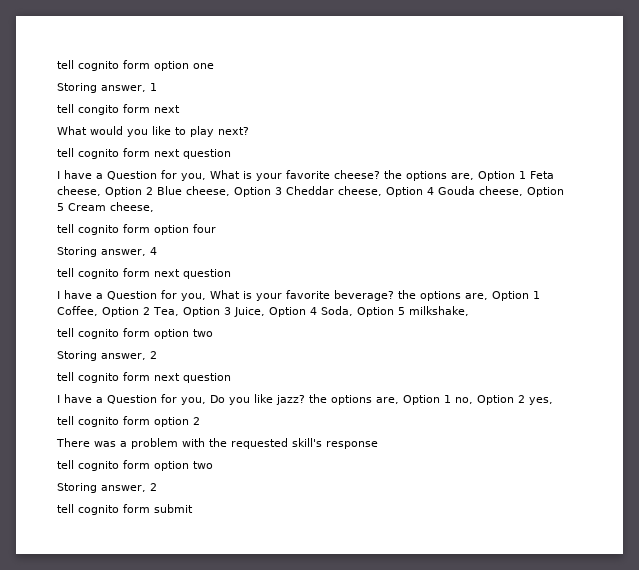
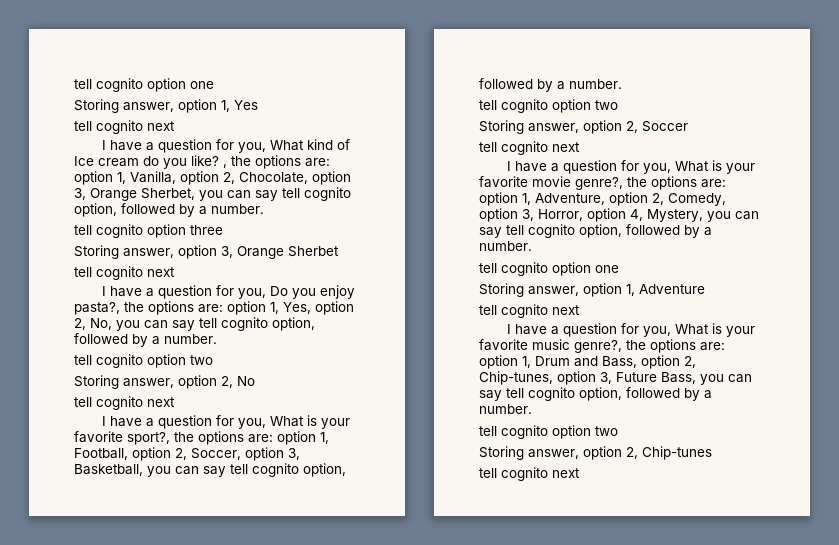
[57,60,214,71] [57,83,157,93] [57,104,180,115] [57,126,249,137] [57,148,231,159] [57,170,554,181] [57,186,564,197] [57,202,154,212] [57,224,216,235] [57,247,157,257] [57,268,231,279] [57,290,540,301] [57,306,469,317] [57,328,213,339] [57,351,157,361] [57,372,231,383] [57,394,553,405] [57,416,200,427] [56,438,378,449] [57,460,213,471] [57,483,157,493] [57,504,193,515] tell cognito form option one // Storing answer, 1 // tell congito form next // What would you like to play next? // tell cognito form next question // I have a Question for you, What is your favorite cheese? the options are, Option 1 Feta cheese, Option 2 Blue cheese, Option 3 Cheddar cheese, Option 4 Gouda cheese, Option 5 Cream cheese, // tell cognito form option four // Storing answer, 4 // tell cognito form next question // I have a Question for you, What is your favorite beverage? the options are, Option 1 Coffee, Option 2 Tea, Option 3 Juice, Option 4 Soda, Option 5 milkshake, // tell cognito form option two // Storing answer, 2 // tell cognito form next question // I have a Question for you, Do you like jazz? the options are, Option 1 no, Option 2 yes, // tell cognito form option 2 // There was a problem with the requested skill's response // tell cognito form option two // Storing answer, 2 // tell cognito form submit -> [74,78,214,92] [74,99,258,113] [74,120,175,134] [102,139,351,153] [74,155,330,169] [74,171,351,185] [74,187,351,201] [74,203,264,217] [74,224,223,238] [74,245,339,259] [74,266,175,280] [102,285,356,299] [74,301,354,315] [74,317,315,331] [74,333,217,347] [74,354,213,368] [74,375,255,389] [74,396,175,410] [102,415,351,429] [74,431,329,445] [74,447,300,461] [74,463,346,477] [479,78,622,92] [479,99,618,113] [479,120,688,134] [479,141,580,155] [507,160,756,174] [479,176,726,190] [479,192,726,206] [479,208,759,222] [479,224,712,238] [479,241,532,251] [479,262,619,276] [479,283,705,297] [479,304,580,318] [507,323,756,337] [479,339,725,353] [479,355,696,369] [479,371,752,385] [479,387,712,401] [479,404,532,414] [479,425,618,439] [479,446,712,460] [479,467,580,481] tell cognito option one // Storing answer, option 1, Yes // tell cognito next // I have a question for you, What kind of Ice cream do you like? , the options are: option 1, Vanilla, option 2, Chocolate, option 3, Orange Sherbet, you can say tell cognito option, followed by a number. // tell cognito option three // Storing answer, option 3, Orange Sherbet // tell cognito next // I have a question for you, Do you enjoy pasta?, the options are: option 1, Yes, option 2, No, you can say tell cognito option, followed by a number. // tell cognito option two // Storing answer, option 2, No // tell cognito next // I have a question for you, What is your favorite sport?, the options are: option 1, Football, option 2, Soccer, option 3, Basketball, you can say tell cognito option, followed by a number. // tell cognito option two // Storing answer, option 2, Soccer // tell cognito next // I have a question for you, What is your favorite movie genre?, the options are: option 1, Adventure, option 2, Comedy, option 3, Horror, option 4, Mystery, you can say tell cognito option, followed by a number. // tell cognito option one // Storing answer, option 1, Adventure // tell cognito next // I have a question for you, What is your favorite music genre?, the options are: option 1, Drum and Bass, option 2, Chip-tunes, option 3, Future Bass, you can say tell cognito option, followed by a number. // tell cognito option two // Storing answer, option 2, Chip-tunes // tell cognito next

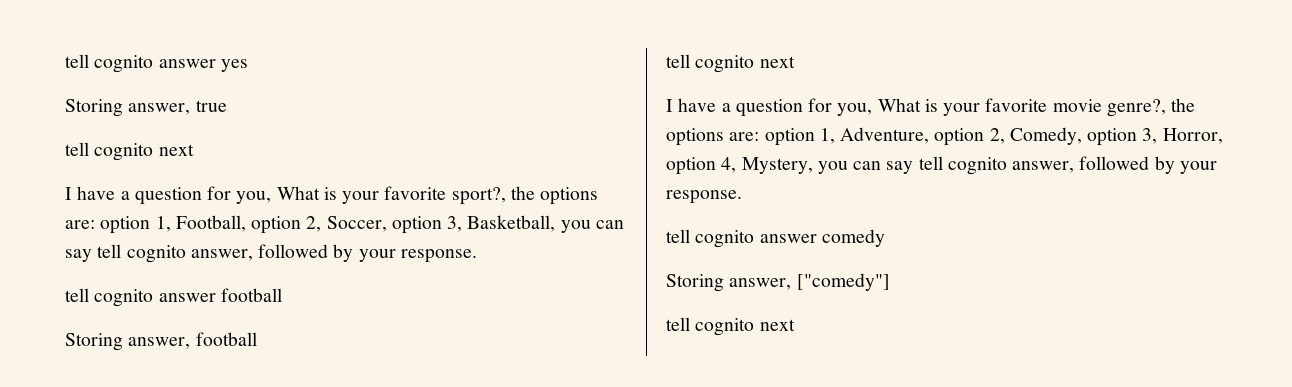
[74,78,214,92] [74,99,258,113] [74,120,175,134] [102,139,351,153] [74,155,330,169] [74,171,351,185] [74,187,351,201] [74,203,264,217] [74,224,223,238] [74,245,339,259] [74,266,175,280] [102,285,356,299] [74,301,354,315] [74,317,315,331] [74,333,217,347] [74,354,213,368] [74,375,255,389] tell cognito option one // Storing answer, option 1, Yes // tell cognito next // I have a question for you, What kind of Ice cream do you like? , the options are: option 1, Vanilla, option 2, Chocolate, option 3, Orange Sherbet, you can say tell cognito option, followed by a number. // tell cognito option three // Storing answer, option 3, Orange Sherbet // tell cognito next // I have a question for you, Do you enjoy pasta?, the options are: option 1, Yes, option 2, No, you can say tell cognito option, followed by a number. // tell cognito option two // Storing answer, option 2, No -> [65,54,248,73] [65,99,227,117] tell cognito answer yes // Storing answer, true
[303,463,346,477] [479,78,622,92] [479,99,618,113] [479,120,688,134] option, followed by a number. // tell cognito option two // Storing answer, option 2, Soccer -> [190,244,477,263] [65,288,282,307] [65,332,257,351] answer, followed by your response. // tell cognito answer football // Storing answer, football
[579,224,712,238] [479,241,532,251] [479,262,619,276] [479,283,705,297] [479,304,580,318] [507,323,756,337] [479,339,725,353] [479,355,696,369] [479,371,752,385] [479,387,712,401] [479,404,532,414] [479,425,618,439] [479,446,712,460] [479,467,580,481] option, followed by a number. // tell cognito option one // Storing answer, option 1, Adventure // tell cognito next // I have a question for you, What is your favorite music genre?, the options are: option 1, Drum and Bass, option 2, Chip-tunes, option 3, Future Bass, you can say tell cognito option, followed by a number. // tell cognito option two // Storing answer, option 2, Chip-tunes // tell cognito next -> [1012,156,1217,174] [666,190,742,204] [666,229,885,248] [666,273,890,292] [666,317,795,336] answer, followed by your response. // tell cognito answer comedy // Storing answer, ["comedy"] // tell cognito next

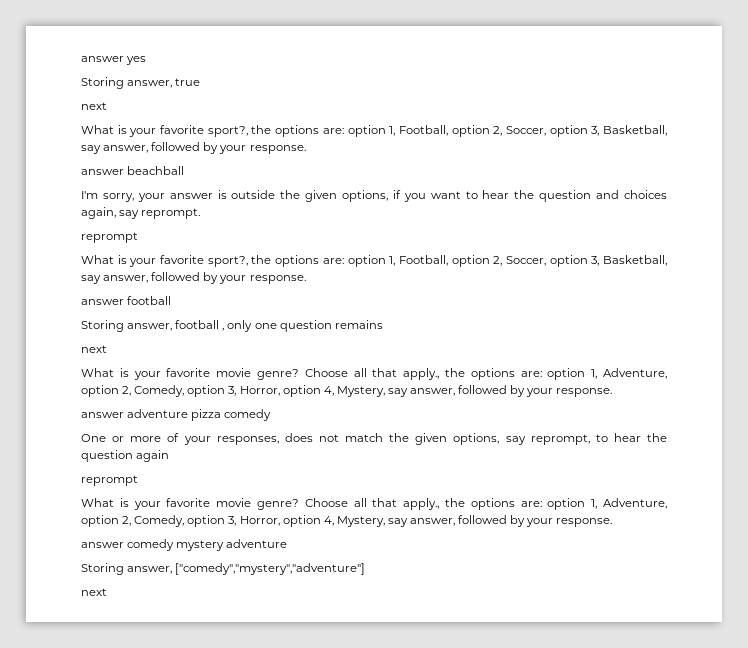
[65,54,154,73] tell cognito -> (81, 59) none
[65,142,194,161] [65,186,272,205] tell cognito next // I have a question for you, -> [81,102,107,110] next //
[560,220,624,233] [65,244,477,263] [65,288,154,307] you can say tell cognito answer, followed by your response. // tell cognito -> [81,142,306,154] [81,166,185,175] [81,190,667,202] [81,207,201,219] [81,232,138,243] [81,255,667,267] [81,272,306,284] say answer, followed by your response. // answer beachball // I'm sorry, your answer is outside the given options, if you want to hear the question and choices again, say reprompt. // reprompt // What is your favorite sport?, the options are: option 1, Football, option 2, Soccer, option 3, Basketball, say answer, followed by your response. //
[666,54,795,73] [666,98,1166,117] // tell cognito next // I have a question for you, What is your favorite movie genre?, -> [222,320,383,332] [81,345,107,353] [81,368,440,380] , only one question remains // next // What is your favorite movie genre? Choose all that apply.,
[817,156,1217,175] [666,190,742,204] [666,229,755,248] you can say tell cognito answer, followed by your response. // tell cognito -> [387,385,613,397] [81,409,272,421] [81,433,667,445] [81,450,170,462] [81,475,138,486] [81,498,667,510] [81,515,613,527] say answer, followed by your response. // answer adventure pizza comedy // One or more of your responses, does not match the given options, say reprompt, to hear the question again // reprompt // What is your favorite movie genre? Choose all that apply., the options are: option 1, Adventure, option 2, Comedy, option 3, Horror, option 4, Mystery, say answer, followed by your response. //
[666,273,890,292] [666,317,755,336] // Storing answer, ["comedy"] // tell cognito -> [176,539,288,551] [81,563,366,575] mystery adventure // Storing answer, ["comedy","mystery","adventure"] //

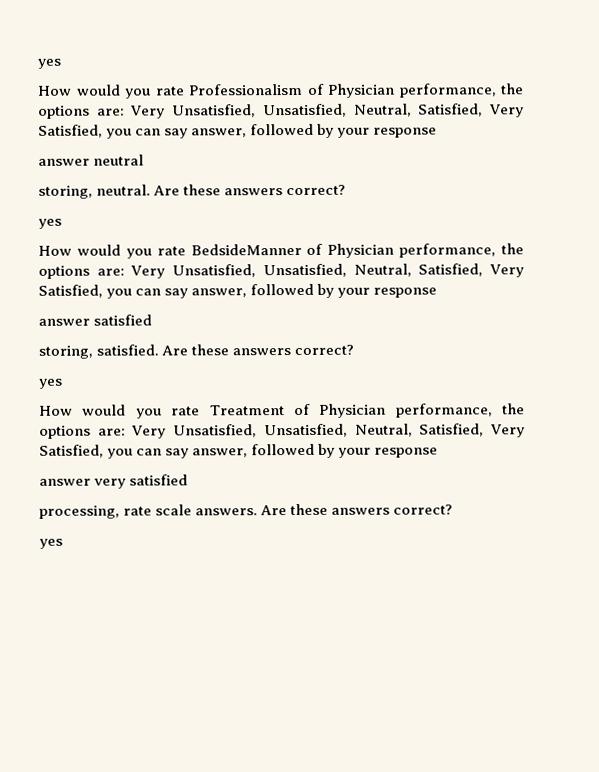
[81,56,147,65] [81,77,201,89] [81,102,107,110] [81,125,667,137] [81,142,306,154] [81,166,185,175] [81,190,667,202] [81,207,201,219] [81,232,138,243] [81,255,667,267] [81,272,306,284] [81,296,172,305] [81,320,383,332] [81,345,107,353] [81,368,667,380] [81,385,613,397] [81,409,272,421] [81,433,667,445] [81,450,170,462] [81,475,138,486] [81,498,667,510] [81,515,613,527] [81,539,288,551] [81,563,366,575] [81,588,107,596] answer yes // Storing answer, true // next // What is your favorite sport?, the options are: option 1, Football, option 2, Soccer, option 3, Basketball, say answer, followed by your response. // answer beachball // I'm sorry, your answer is outside the given options, if you want to hear the question and choices again, say reprompt. // reprompt // What is your favorite sport?, the options are: option 1, Football, option 2, Soccer, option 3, Basketball, say answer, followed by your response. // answer football // Storing answer, football , only one question remains // next // What is your favorite movie genre? Choose all that apply., the options are: option 1, Adventure, option 2, Comedy, option 3, Horror, option 4, Mystery, say answer, followed by your response. // answer adventure pizza comedy // One or more of your responses, does not match the given options, say reprompt, to hear the question again // reprompt // What is your favorite movie genre? Choose all that apply., the options are: option 1, Adventure, option 2, Comedy, option 3, Horror, option 4, Mystery, say answer, followed by your response. // answer comedy mystery adventure // Storing answer, ["comedy","mystery","adventure"] // next -> [37,58,61,69] [38,83,524,99] [38,103,524,119] [38,123,438,139] [38,154,145,166] [38,184,347,199] [38,218,62,229] [38,243,524,259] [38,263,524,279] [38,283,438,299] [38,314,153,326] [38,344,355,359] [38,378,63,389] [39,403,525,419] [39,423,525,439] [39,443,439,459] [39,474,189,489] [39,503,454,519] [39,538,63,549] yes // How would you rate Professionalism of Physician performance, the options are: Very Unsatisfied, Unsatisfied, Neutral, Satisfied, Very Satisfied, you can say answer, followed by your response // answer neutral // storing, neutral. Are these answers correct? // yes // How would you rate BedsideManner of Physician performance, the options are: Very Unsatisfied, Unsatisfied, Neutral, Satisfied, Very Satisfied, you can say answer, followed by your response // answer satisfied // storing, satisfied. Are these answers correct? // yes // How would you rate Treatment of Physician performance, the options are: Very Unsatisfied, Unsatisfied, Neutral, Satisfied, Very Satisfied, you can say answer, followed by your response // answer very satisfied // processing, rate scale answers. Are these answers correct? // yes

